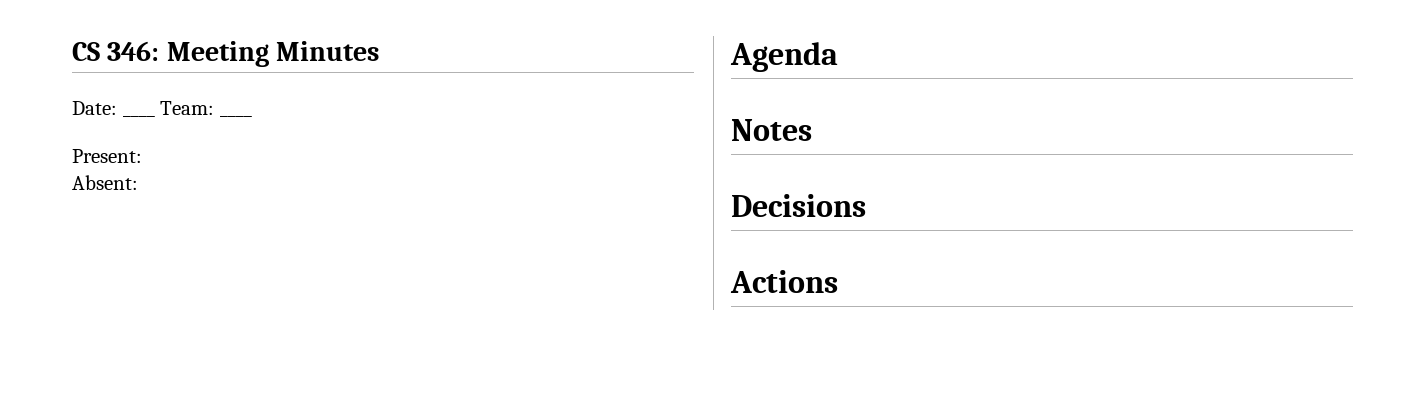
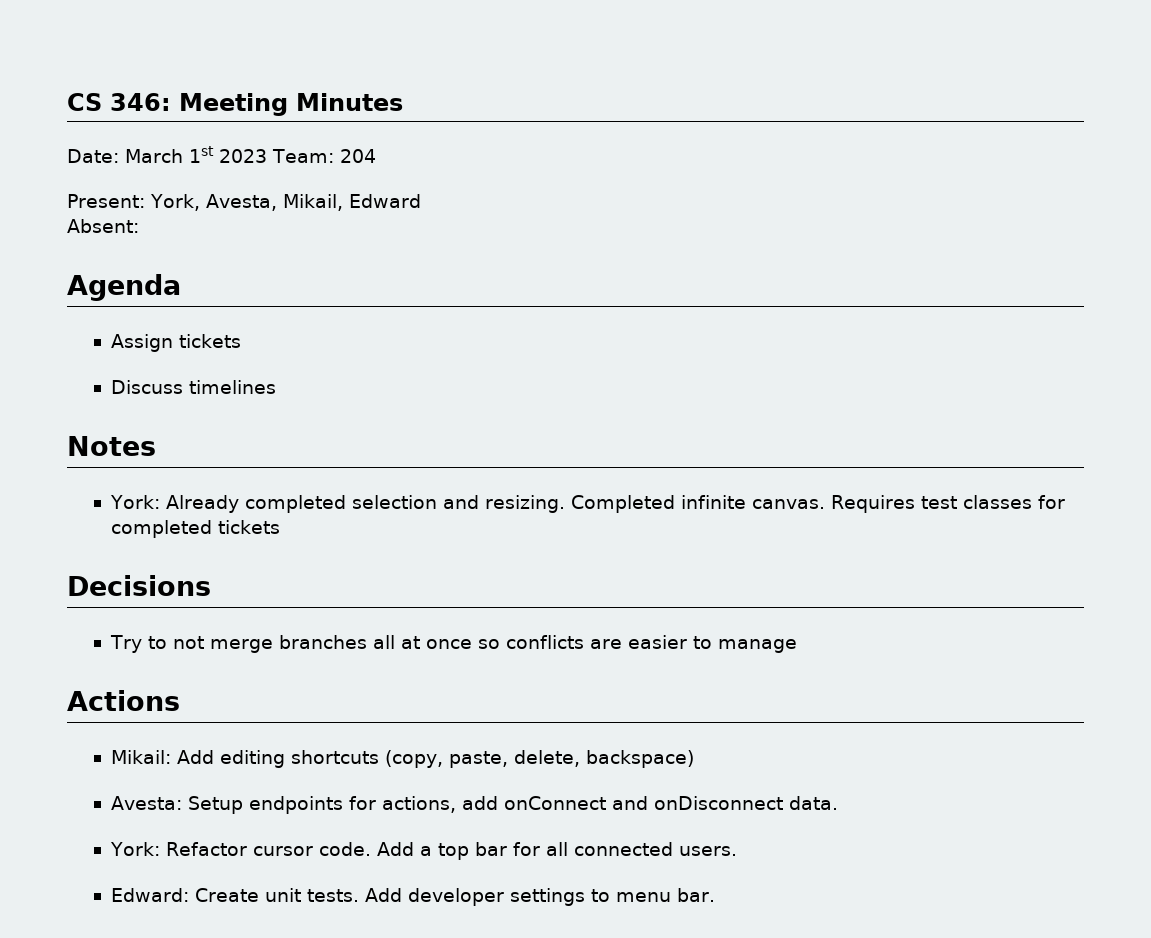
[122,115,155,117] [160,101,215,115] [219,115,252,117] [72,149,142,163] [72,175,138,190] [730,42,838,72] [731,119,812,141] [731,194,866,217] [730,270,838,293] ____ Team: ____ // Present: // Absent: // Agenda // Notes // Decisions // Actions -> [125,146,376,163] [67,194,421,211] [67,219,139,233] [67,274,181,301] [111,334,242,352] [111,380,277,394] [67,436,156,456] [110,495,1066,513] [111,520,281,538] [67,575,211,596] [110,635,798,653] [67,690,180,711] [111,750,695,768] [111,796,839,814] [110,842,738,860] [111,888,716,906] March 1st 2023 Team: 204 // Present: York, Avesta, Mikail, Edward // Absent: // Agenda // Assign tickets // Discuss timelines // Notes // York: Already completed selection and resizing. Completed infinite canvas. Requires test classes for completed tickets // Decisions // Try to not merge branches all at once so conflicts are easier to manage // Actions // Mikail: Add editing shortcuts (copy, paste, delete, backspace) // Avesta: Setup endpoints for actions, add onConnect and onDisconnect data. // York: Refactor cursor code. Add a top bar for all connected users. // Edward: Create unit tests. Add developer settings to menu bar.

